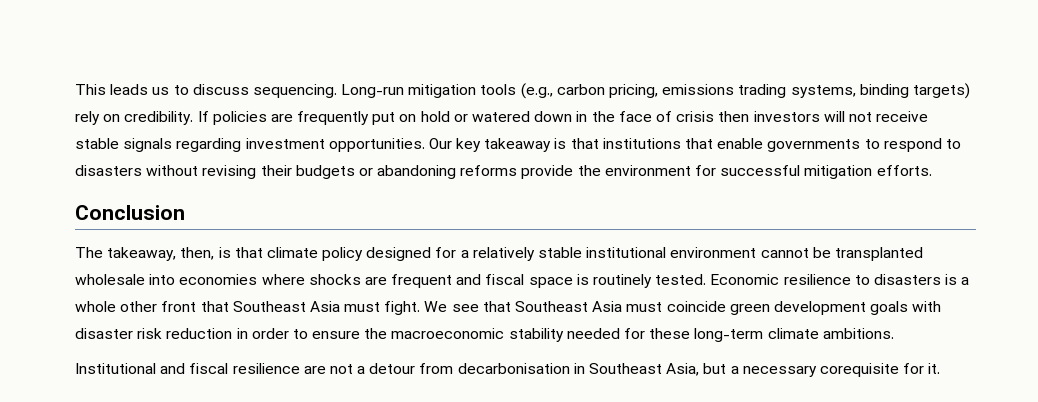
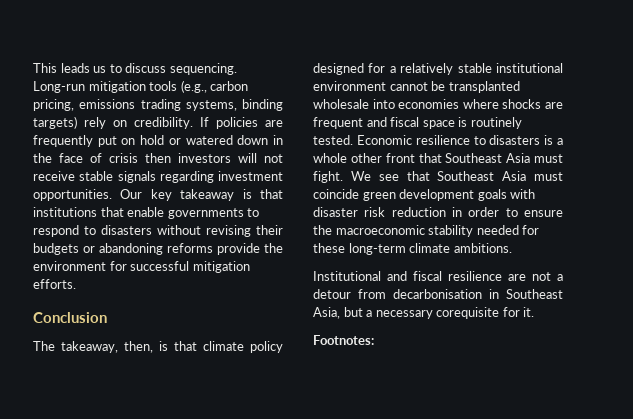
(941, 368) none -> [313,335,374,345] // Footnotes:

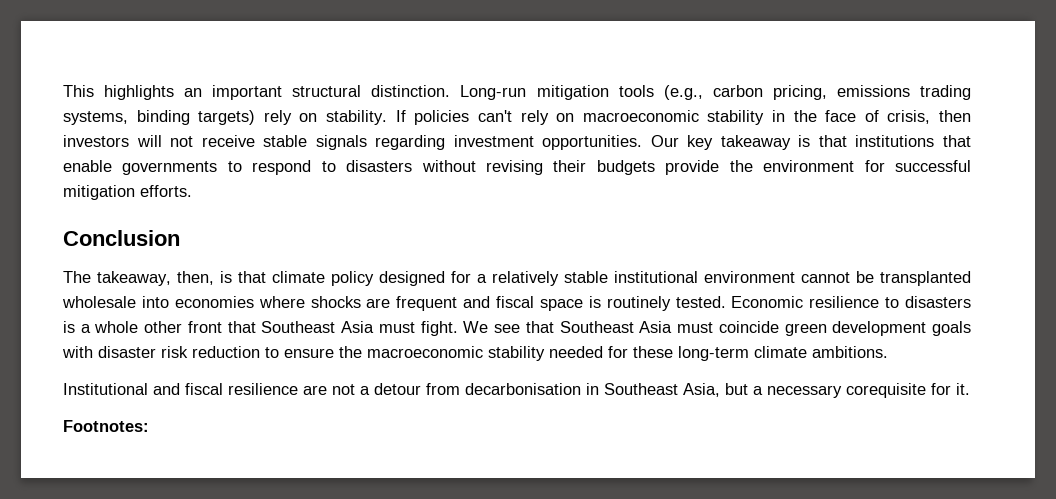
[60,63,237,75] leads us to discuss sequencing. -> [104,85,451,100] highlights an important structural distinction.
[134,117,193,129] credibility. -> [326,110,388,125] stability.
[265,120,283,127] [33,135,269,147] are frequently put on hold or watered down -> [477,110,765,125] can't rely on macroeconomic stability
[109,153,138,163] crisis -> [887,110,931,124] crisis,
[83,243,213,255] or abandoning reforms -> (655, 167) none
[452,207,500,217] in order -> (260, 352) none

